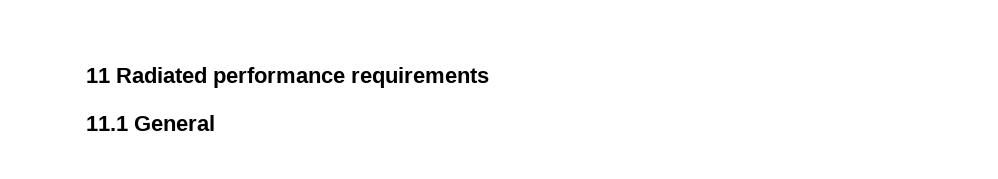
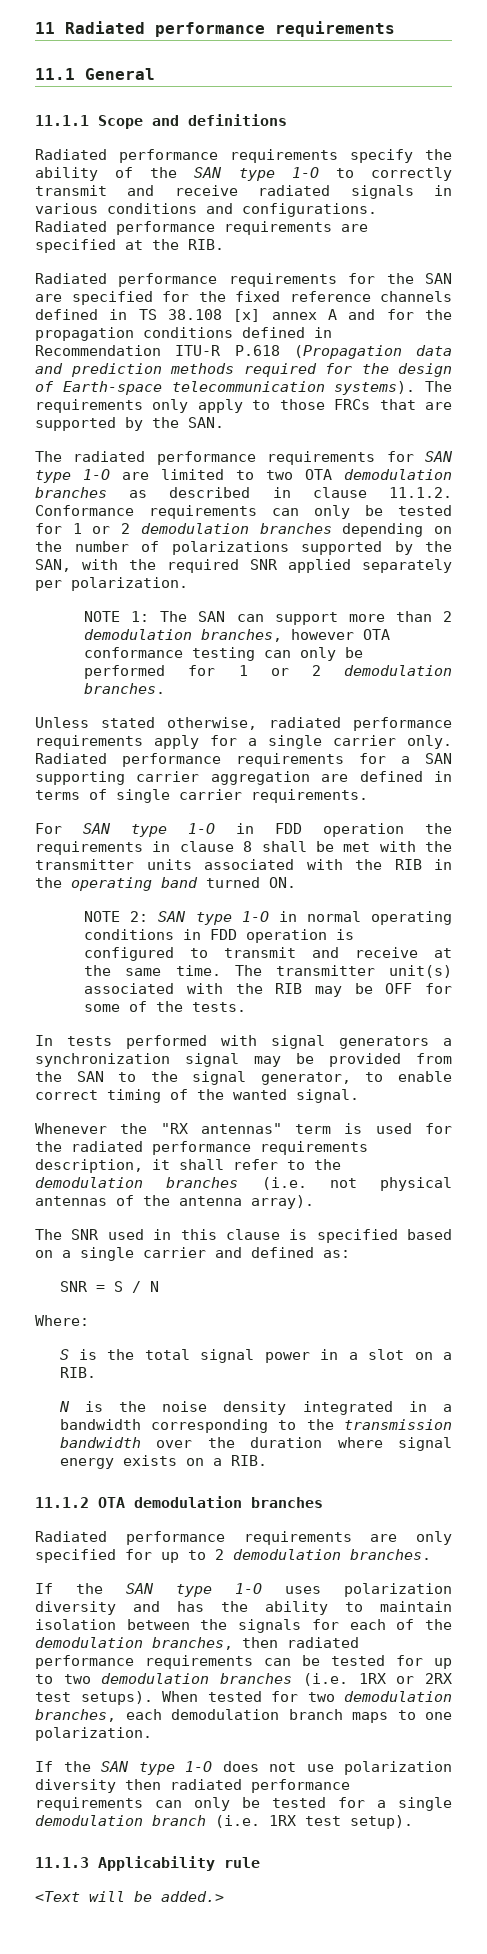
(215, 123) none -> [35,114,287,129] [35,149,452,163] [35,167,453,181] [35,185,452,199] [35,203,377,217] [35,221,368,235] [35,239,224,253] [35,273,452,287] [35,291,452,305] [35,309,452,322] [35,327,332,341] [35,345,452,359] [35,363,452,377] [35,381,452,395] [35,399,452,413] [35,417,224,431] [35,451,453,465] [35,469,452,483] [35,487,452,498] [35,505,452,519] [35,523,452,537] [35,541,452,555] [35,559,452,573] [35,577,188,591] [84,611,452,625] [84,629,391,642] [84,647,364,661] [84,665,452,679] [84,683,166,694] [35,717,452,731] [35,735,452,749] [35,753,452,767] [35,771,452,785] [35,789,368,803] [35,823,452,837] [35,841,452,855] [35,859,452,870] [35,877,296,891] [84,911,452,925] [84,929,355,943] [84,947,452,961] [84,965,452,978] [84,983,452,997] [84,1001,247,1012] [35,1035,452,1049] [35,1053,452,1067] [35,1071,452,1085] [35,1089,359,1103] [35,1123,452,1134] [35,1141,368,1155] [35,1159,341,1173] [35,1177,452,1191] [35,1195,314,1209] [35,1229,452,1243] [35,1247,350,1261] [59,1281,159,1293] [35,1315,89,1326] [59,1349,452,1363] [59,1367,96,1378] [58,1401,452,1415] [59,1419,452,1433] [59,1437,452,1451] [59,1455,267,1469] [35,1496,323,1508] [35,1531,452,1545] [35,1549,431,1563] [35,1583,452,1597] [35,1601,452,1615] [35,1619,453,1633] [35,1637,359,1650] [35,1655,452,1669] [35,1673,453,1686] [35,1691,452,1705] [35,1709,452,1723] [35,1727,152,1741] [35,1761,452,1775] [35,1779,350,1793] [35,1797,452,1811] [35,1815,413,1829] [35,1856,260,1871] [35,1891,224,1902] // 11.1.1 Scope and definitions // Radiated performance requirements specify the ability of the SAN type 1-O to correctly transmit and receive radiated signals in various conditions and configurations. Radiated performance requirements are specified at the RIB. // Radiated performance requirements for the SAN are specified for the fixed reference channels defined in TS 38.108 [x] annex A and for the propagation conditions defined in Recommendation ITU-R P.618 (Propagation data and prediction methods required for the design of Earth-space telecommunication systems). The requirements only apply to those FRCs that are supported by the SAN. // The radiated performance requirements for SAN type 1-O are limited to two OTA demodulation branches as described in clause 11.1.2. Conformance requirements can only be tested for 1 or 2 demodulation branches depending on the number of polarizations supported by the SAN, with the required SNR applied separately per polarization. // NOTE 1: The SAN can support more than 2 demodulation branches, however OTA conformance testing can only be performed for 1 or 2 demodulation branches. // Unless stated otherwise, radiated performance requirements apply for a single carrier only. Radiated performance requirements for a SAN supporting carrier aggregation are defined in terms of single carrier requirements. // For SAN type 1-O in FDD operation the requirements in clause 8 shall be met with the transmitter units associated with the RIB in the operating band turned ON. // NOTE 2: SAN type 1-O in normal operating conditions in FDD operation is configured to transmit and receive at the same time. The transmitter unit(s) associated with the RIB may be OFF for some of the tests. // In tests performed with signal generators a synchronization signal may be provided from the SAN to the signal generator, to enable correct timing of the wanted signal. // Whenever the "RX antennas" term is used for the radiated performance requirements description, it shall refer to the demodulation branches (i.e. not physical antennas of the antenna array). // The SNR used in this clause is specified based on a single carrier and defined as: // SNR = S / N // Where: // S is the total signal power in a slot on a RIB. // N is the noise density integrated in a bandwidth corresponding to the transmission bandwidth over the duration where signal energy exists on a RIB. // 11.1.2 OTA demodulation branches // Radiated performance requirements are only specified for up to 2 demodulation branches. // If the SAN type 1-O uses polarization diversity and has the ability to maintain isolation between the signals for each of the demodulation branches, then radiated performance requirements can be tested for up to two demodulation branches (i.e. 1RX or 2RX test setups). When tested for two demodulation branches, each demodulation branch maps to one polarization. // If the SAN type 1-O does not use polarization diversity then radiated performance requirements can only be tested for a single demodulation branch (i.e. 1RX test setup). // 11.1.3 Applicability rule // <Text will be added.>

